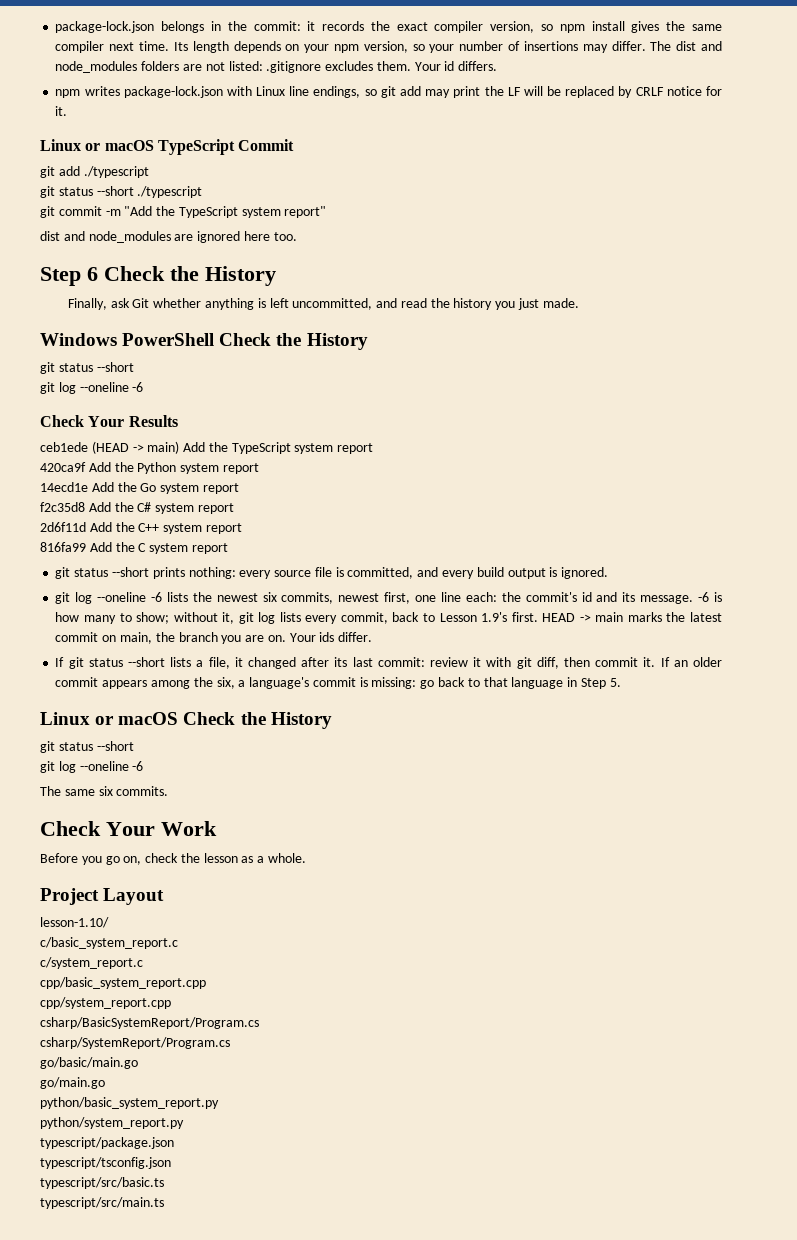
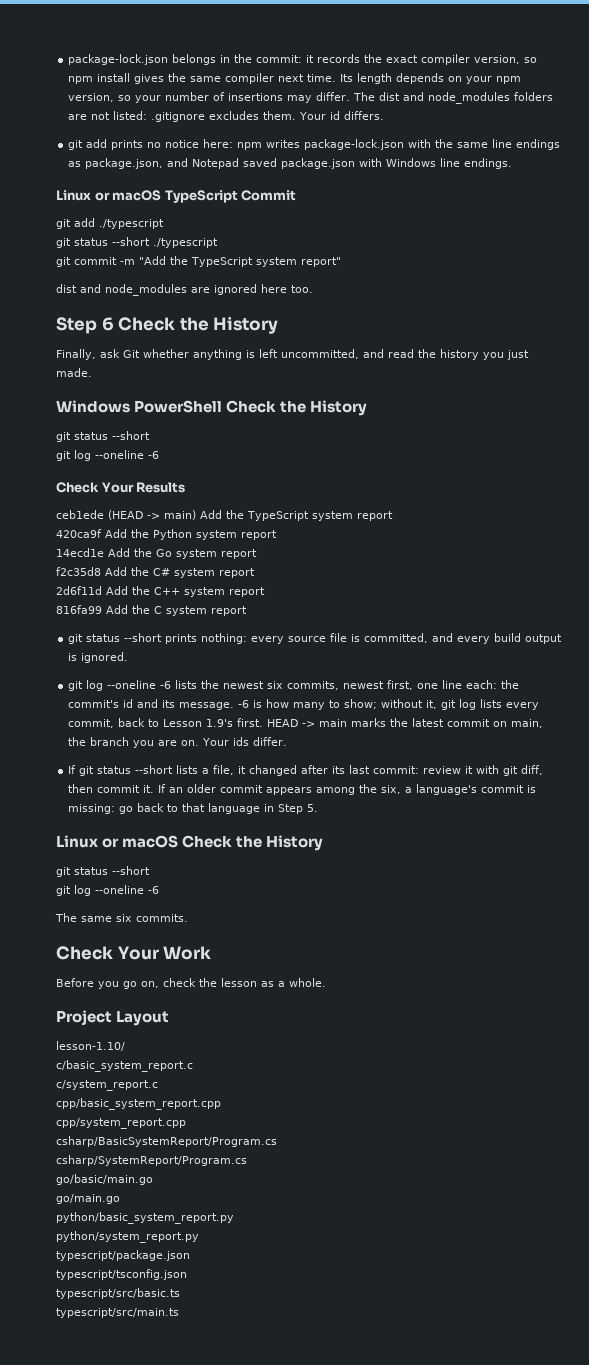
[55,86,722,98] [55,106,68,116] npm writes package-lock.json with Linux line endings, so git add may print the LF will be replaced by CRLF notice for it. -> [68,139,561,150] [68,158,513,169] git add prints no notice here: npm writes package-lock.json with the same line endings as package.json, and Notepad saved package.json with Windows line endings.

